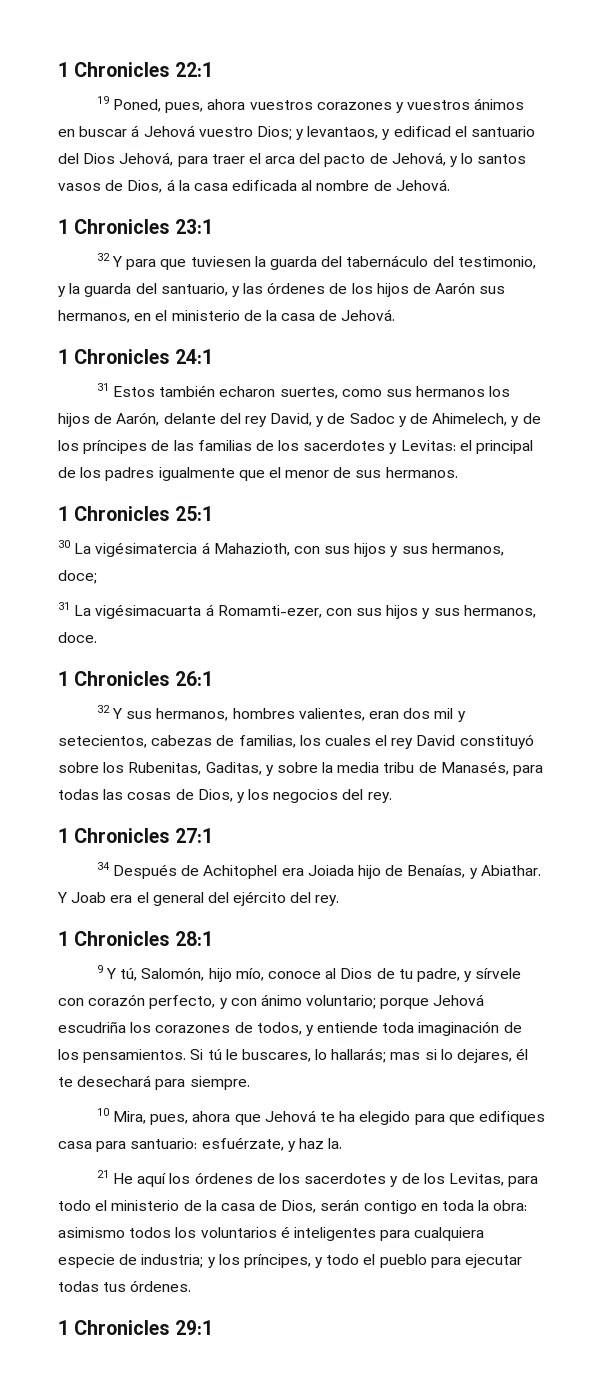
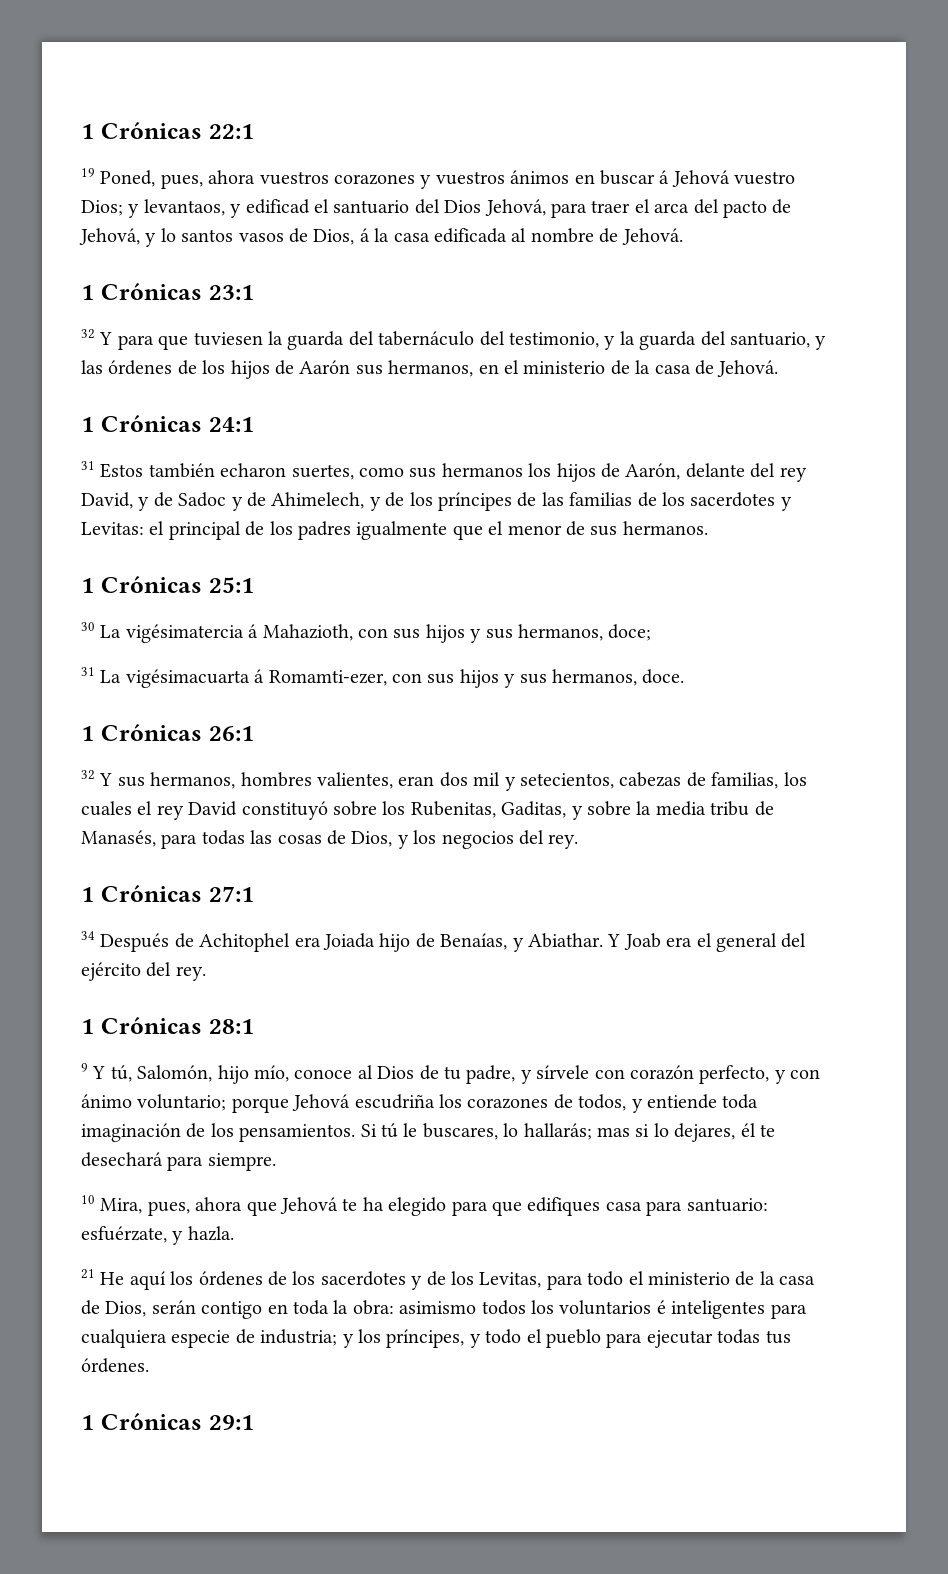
[58,62,170,77] 1 Chronicles -> [81,122,202,139] 1 Crónicas
[74,219,170,234] Chronicles -> [100,283,202,300] Crónicas
[74,349,170,364] Chronicles -> [100,415,202,432] Crónicas
[74,506,170,521] Chronicles -> [100,576,202,593] Crónicas
[74,671,170,686] Chronicles -> [100,724,202,741] Crónicas
[74,828,170,843] Chronicles -> [100,885,202,902] Crónicas
[74,931,170,946] Chronicles -> [100,1017,202,1034] Crónicas
[298,1138,343,1149] haz la. -> [187,1226,234,1241] hazla.
[74,1320,170,1335] Chronicles -> [100,1413,202,1430] Crónicas

